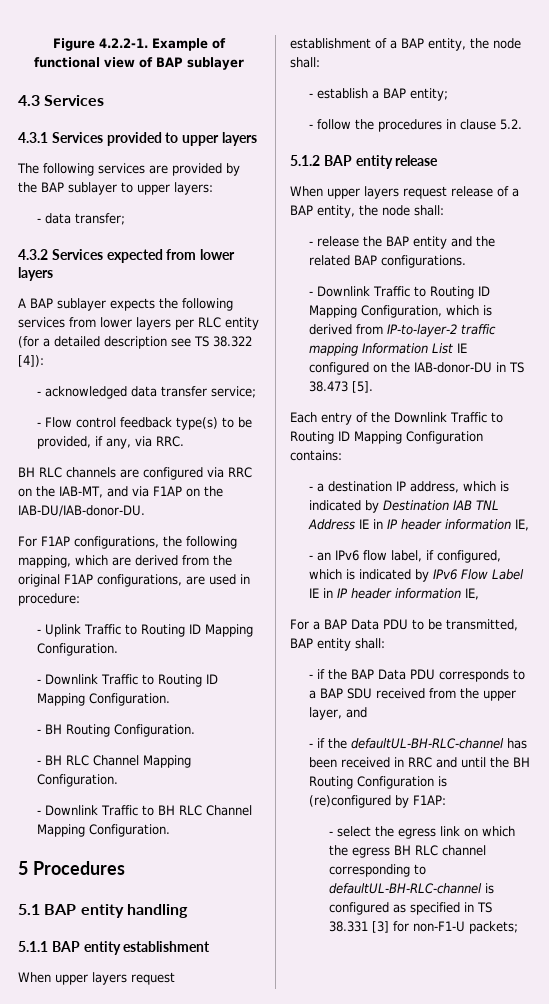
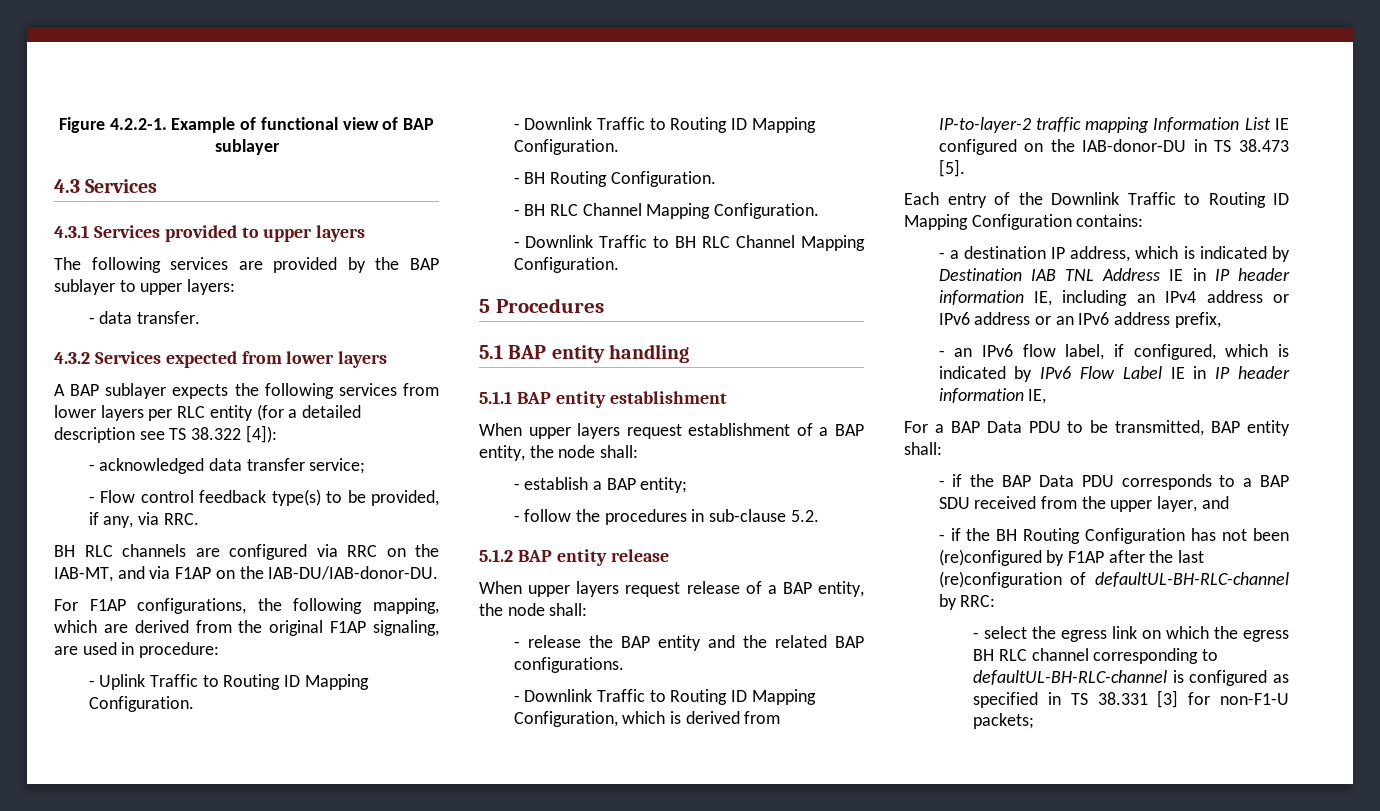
[75,213,126,225] transfer; -> [137,311,201,324] transfer.
[97,574,182,587] configurations, -> [373,620,439,636] signaling,
[460,119,497,130] clause -> [709,509,787,522] sub-clause
(530, 525) none -> [1062,290,1289,306] [938,312,1221,328] including an IPv4 address or IPv6 address or an IPv6 address prefix,
[351,738,528,749] [309,757,531,768] [309,776,448,789] [309,795,447,808] defaultUL-BH-RLC-channel has been received in RRC and until the BH Routing Configuration is (re)configured by F1AP: -> [996,528,1289,544] [938,549,1205,566] [938,571,1289,588] [938,594,996,610] BH Routing Configuration has not been (re)configured by F1AP after the last (re)configuration of defaultUL-BH-RLC-channel by RRC:

